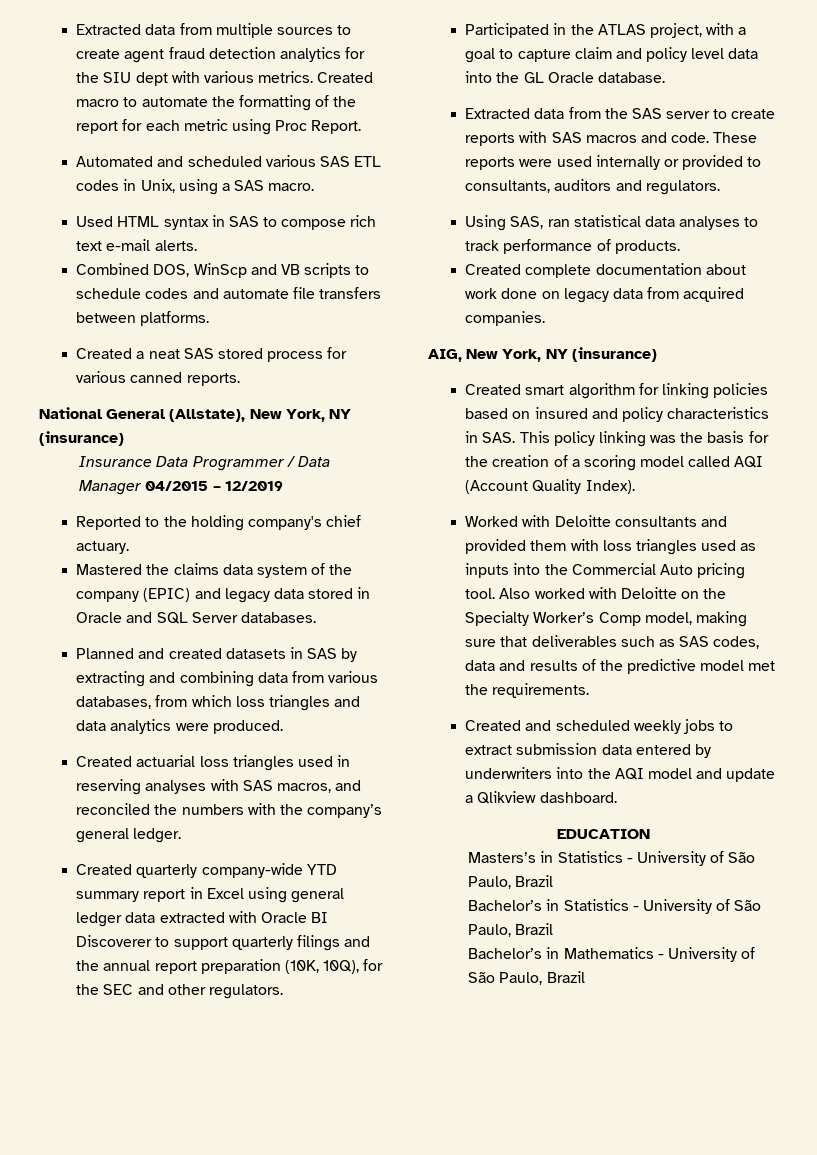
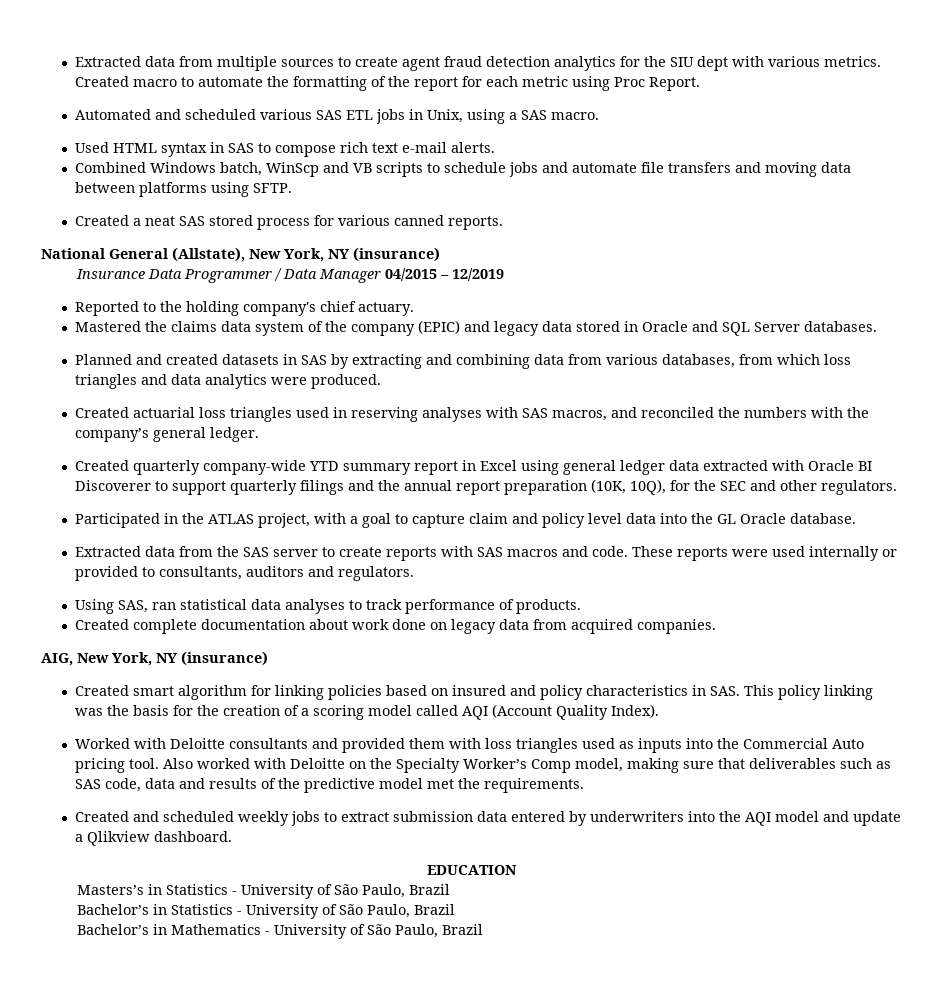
[76,180,120,191] codes -> [375,109,405,124] jobs
[153,264,190,277] DOS, -> [149,162,262,176] Windows batch,
[145,288,189,299] codes -> [508,162,538,177] jobs
[76,311,210,326] between platforms. -> [734,162,851,177] [74,182,292,197] and moving data between platforms using SFTP.
[713,636,760,649] codes, -> [104,778,141,792] code,

